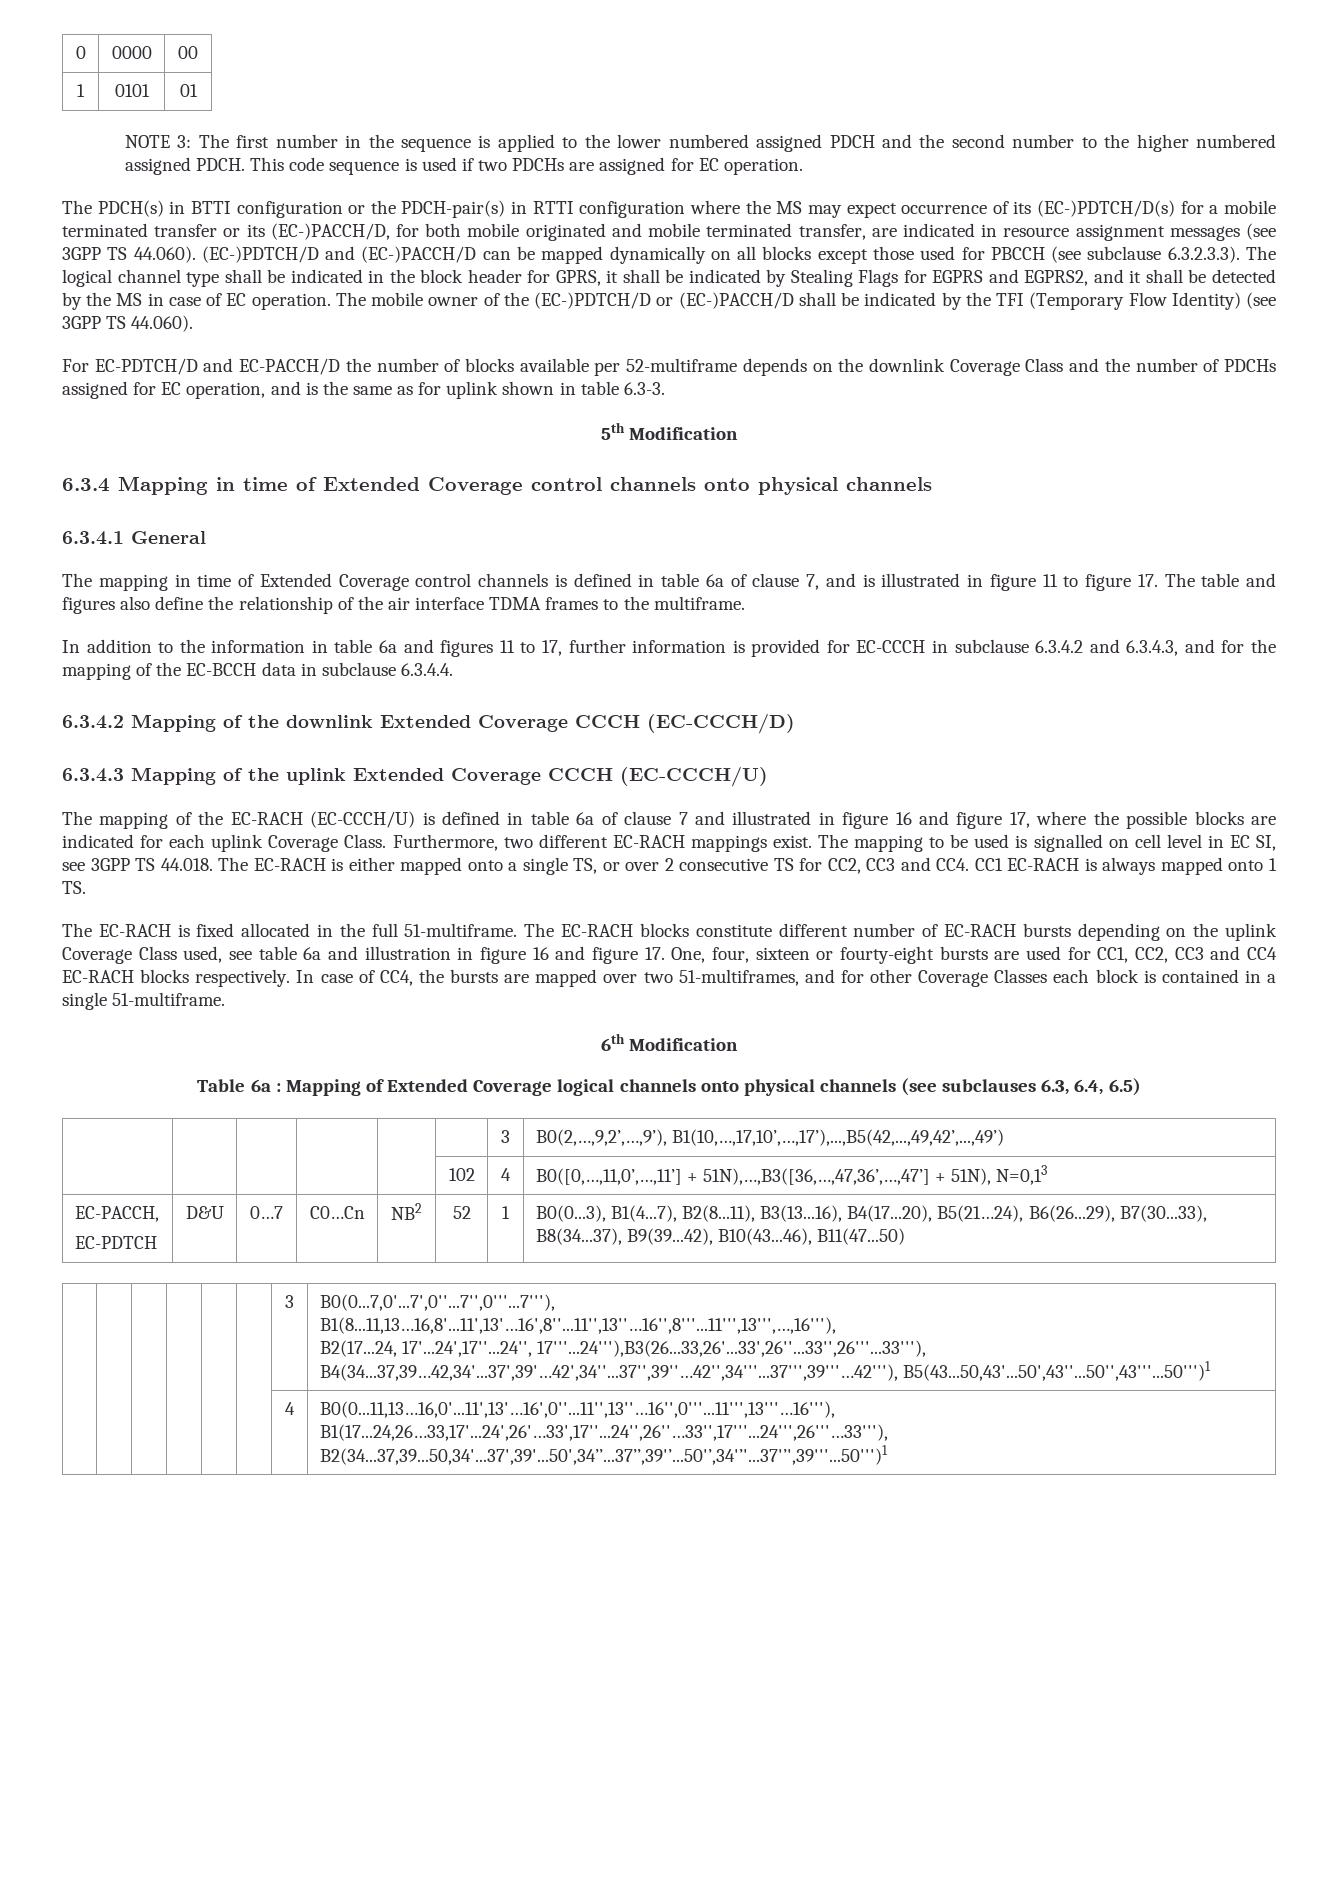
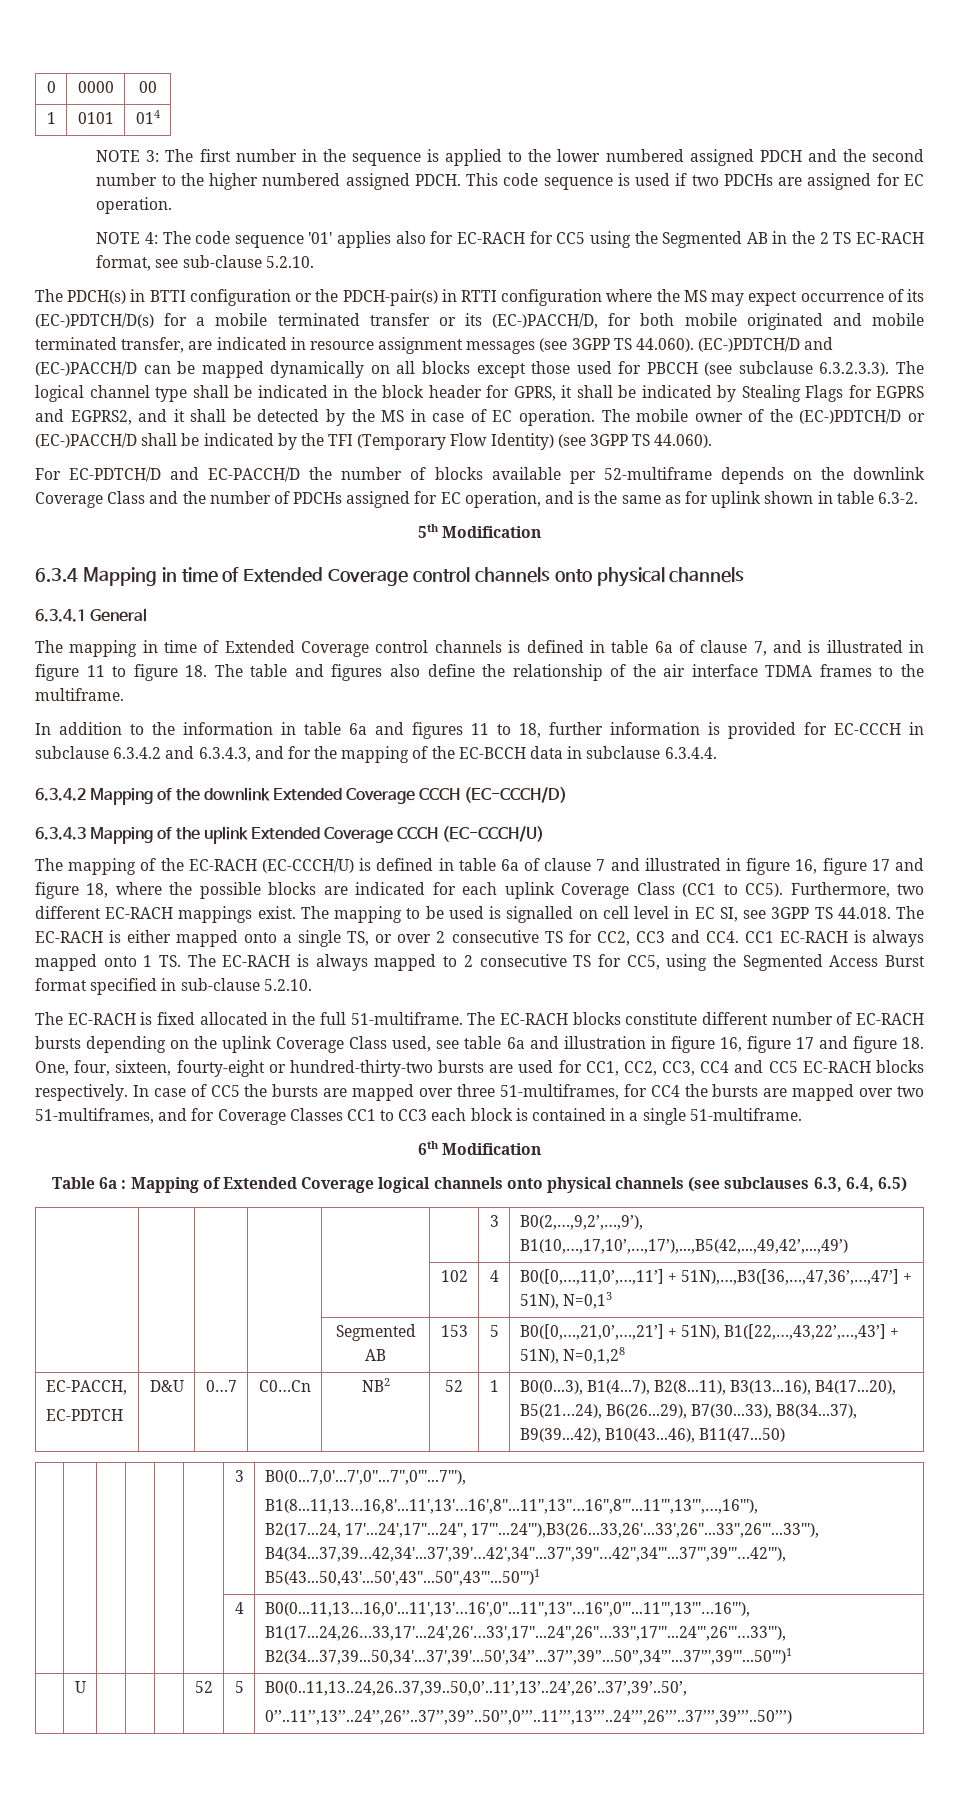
[179,84,198,97] 01 -> [135,110,160,124] 014
(803, 166) none -> [96,231,925,248] [96,255,314,271] // NOTE 4: The code sequence '01' applies also for EC-RACH for CC5 using the Segmented AB in the 2 TS EC-RACH format, see sub-clause 5.2.10.
[623,382,665,395] 6.3-3. -> [877,492,918,504] 6.3-2.
[1137,574,1158,587] 17. -> [185,665,208,677] 18.
[541,640,562,656] 17, -> [519,723,541,738] 18,
[895,811,1030,829] 16 and figure 17, -> [795,858,924,875] [35,882,109,899] 16, figure 17 and figure 18,
[344,834,387,848] Class. -> [636,882,784,897] Class (CC1 to CC5).
(86, 887) none -> [187,954,926,971] [35,978,312,995] The EC-RACH is always mapped to 2 consecutive TS for CC5, using the Segmented Access Burst format specified in sub-clause 5.2.10.
[532,946,665,964] 16 and figure 17. -> [719,1036,924,1053] 16, figure 17 and figure 18.
[755,946,934,964] sixteen or fourty-eight -> [115,1060,433,1077] sixteen, fourty-eight or hundred-thirty-two
[1174,946,1278,960] CC3 and CC4 -> [662,1060,798,1076] CC3, CC4 and CC5
[379,970,413,986] CC4, -> [210,1084,680,1101] CC5 the bursts are mapped over three 51-multiframes, for CC4
[870,969,912,983] other -> (215, 1114) none
(1048, 976) none -> [346,1109,428,1121] CC1 to CC3
(1048, 1175) none -> [335,1324,416,1341] [365,1349,386,1361] [440,1325,468,1337] [489,1325,499,1337] [519,1324,900,1340] [519,1347,625,1364] // | | | | Segmented AB | 153 | 5 | B0([0,…,21,0’,…,21’] + 51N), B1([22,…,43,22’,…,43’] + 51N), N=0,1,28
(888, 1455) none -> [74,1681,86,1693] [194,1681,213,1693] [234,1681,244,1693] [264,1681,687,1696] [264,1710,792,1725] // | U | | | | 52 | 5 | B0(0..11,13..24,26..37,39..50,0’..11’,13’..24’,26’..37’,39’..50’, // 0’’..11’’,13’’..24’’,26’’..37’’,39’’..50’’,0’’’..11’’’,13’’’..24’’’,26’’’..37’’’,39’’’..50’’’)

